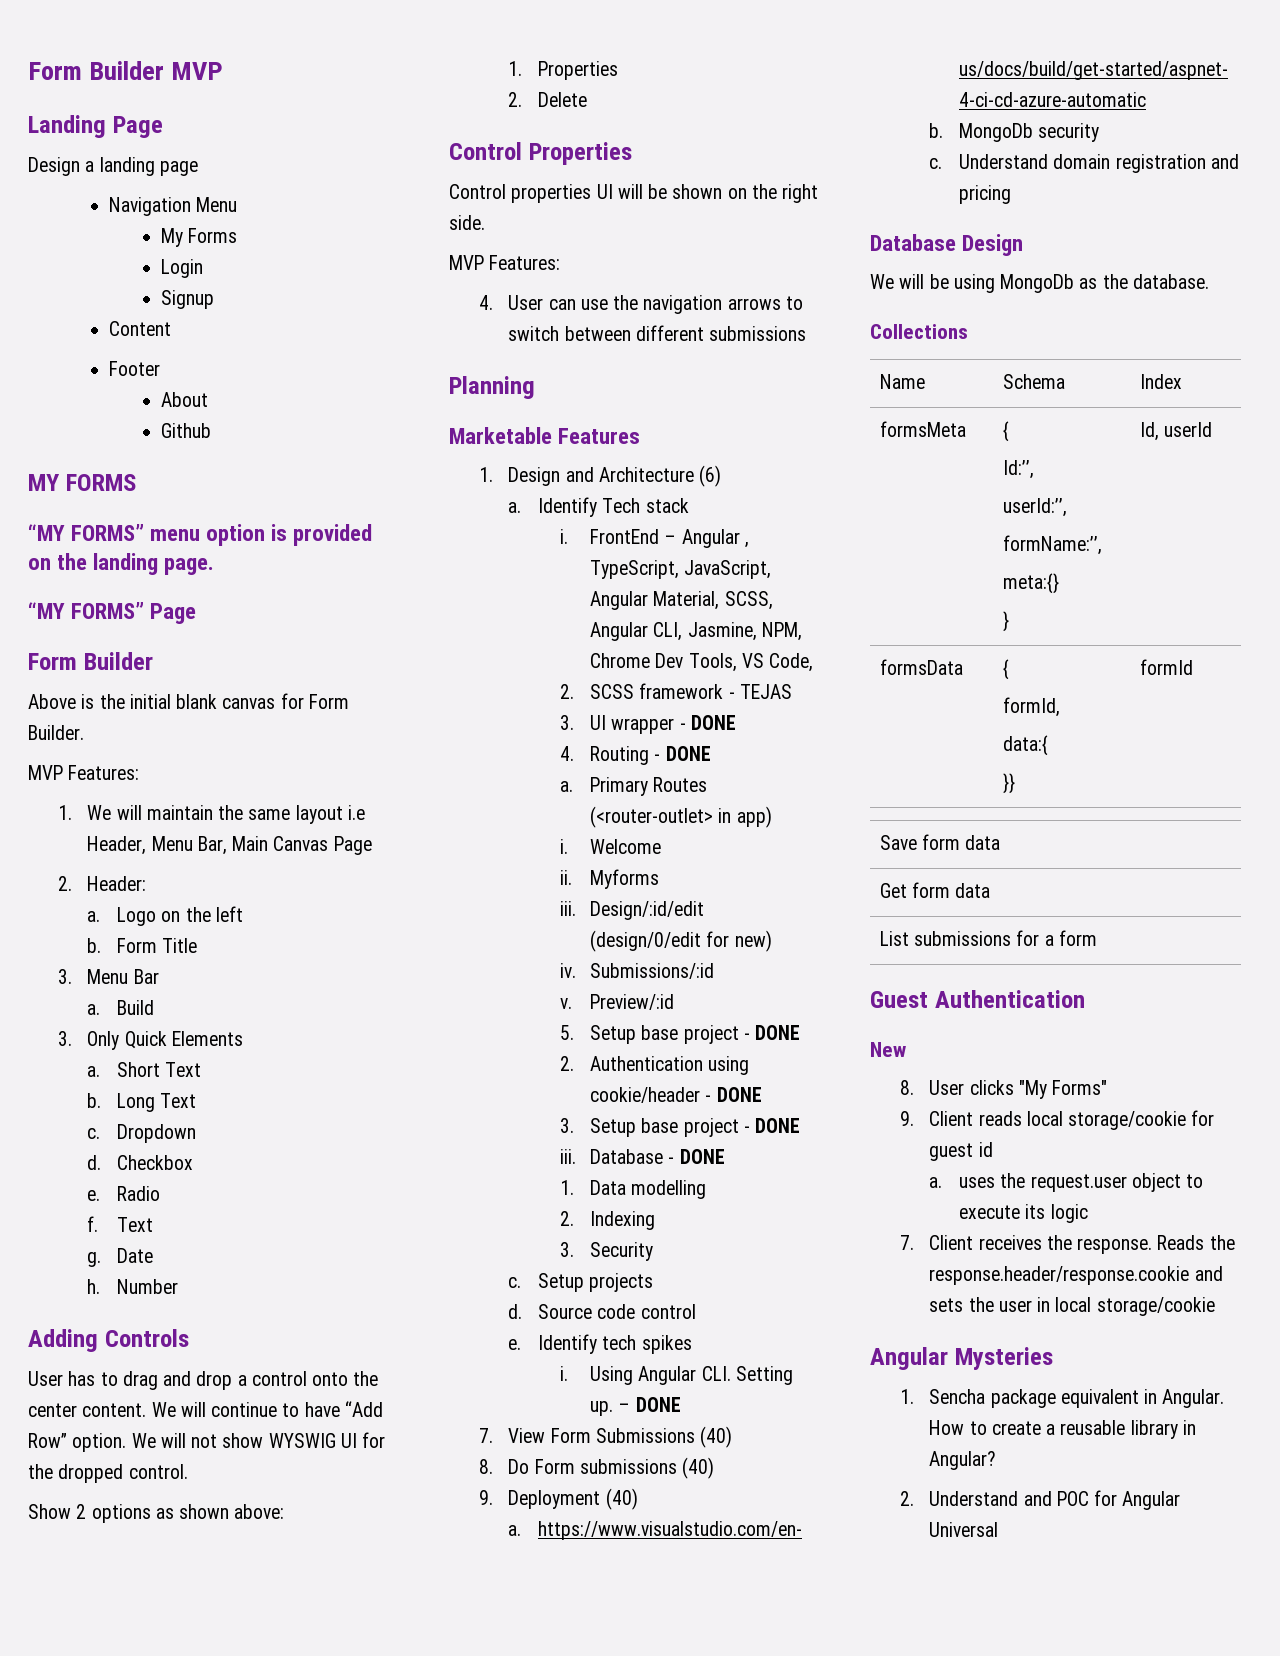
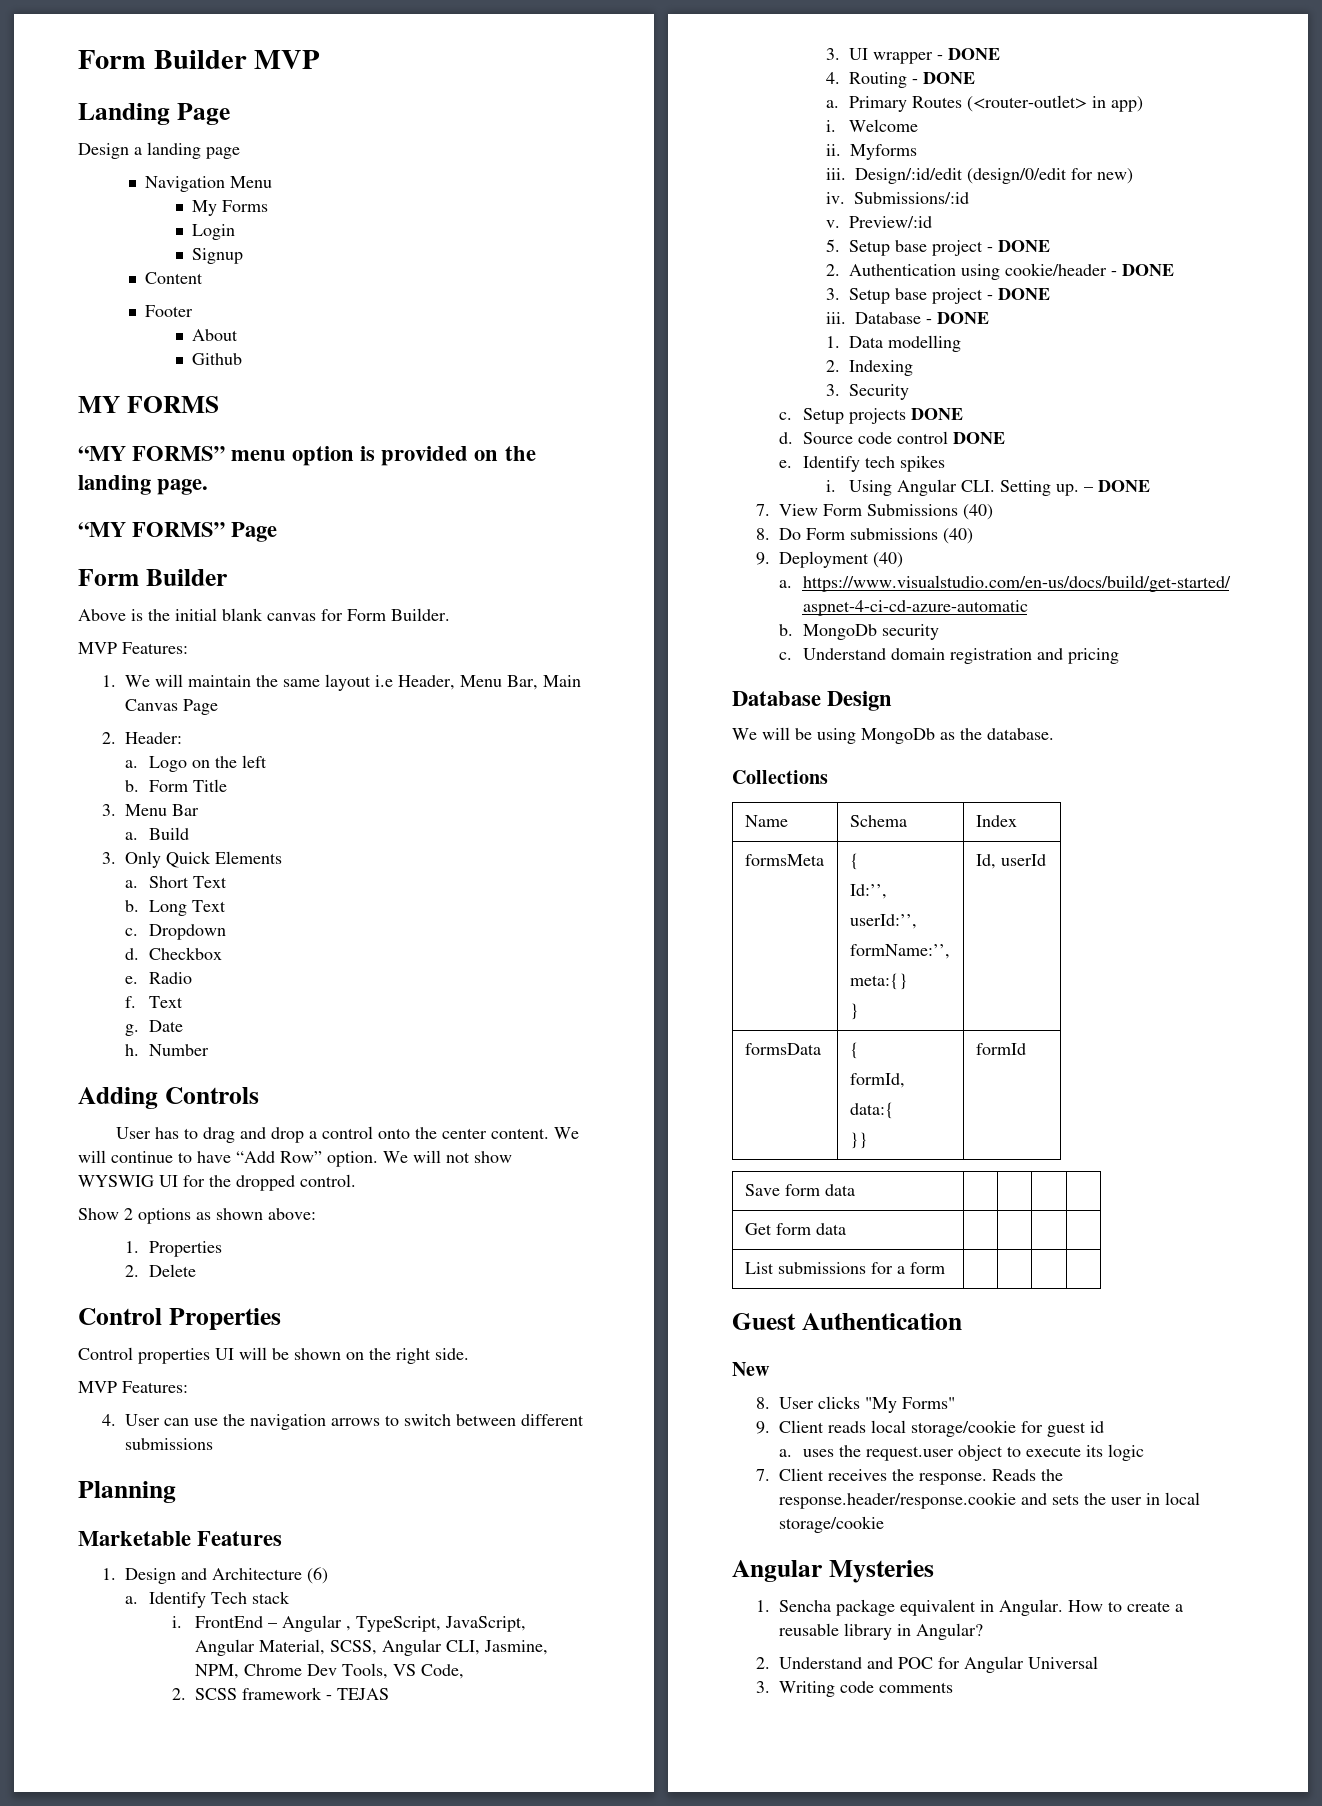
(654, 1282) none -> [910,408,963,420] DONE
(696, 1311) none -> [952,432,1005,444] DONE
(999, 1529) none -> [755,1681,953,1697] // 3. Writing code comments

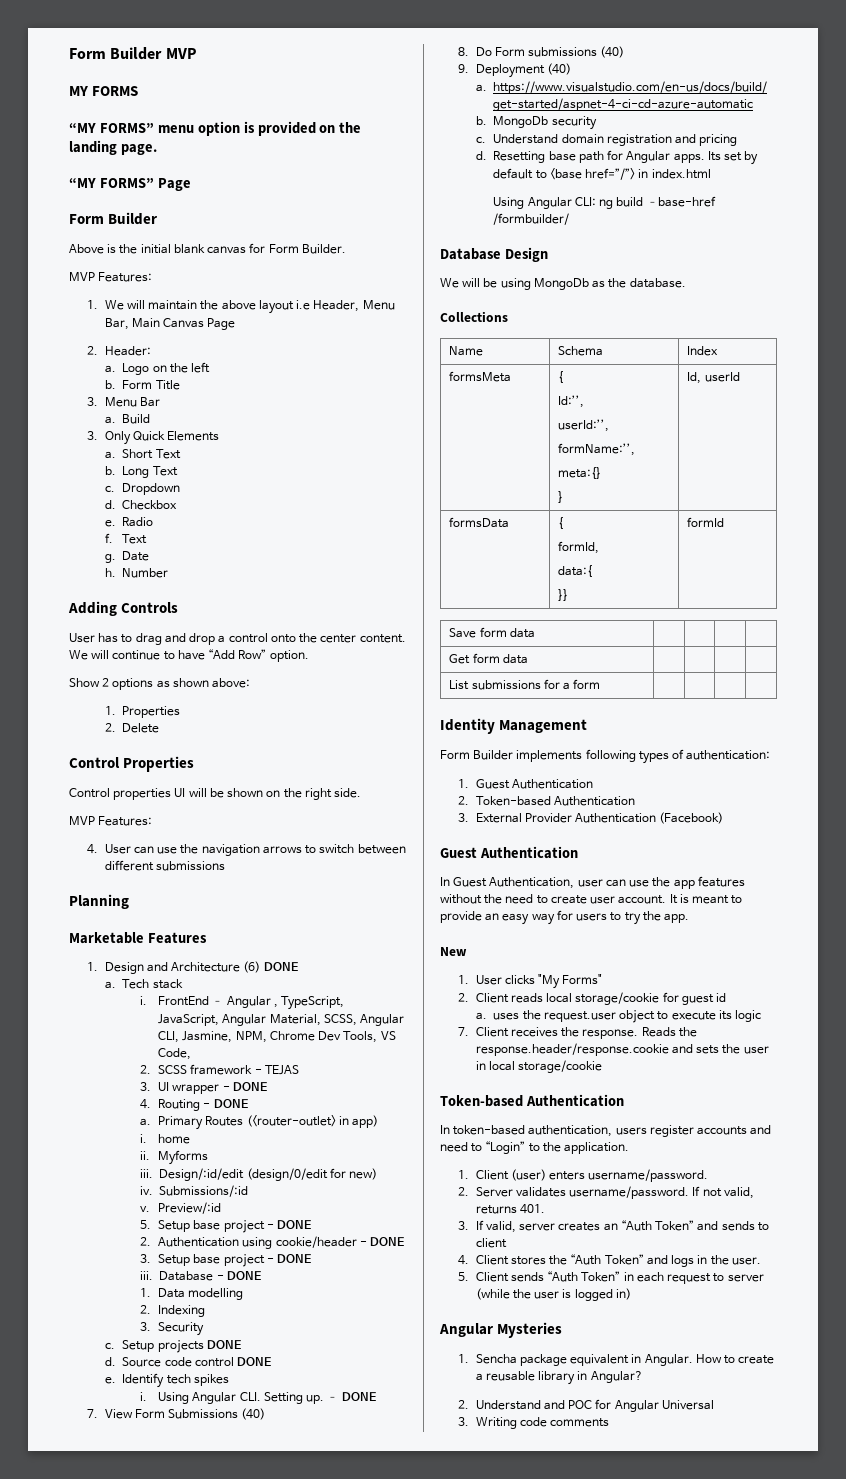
[78,103,230,125] [78,142,240,159] [144,176,272,192] [191,200,268,216] [191,224,235,240] [191,248,243,264] [144,272,203,284] [144,305,193,317] [191,329,238,341] [191,353,242,365] // Landing Page // Design a landing page // Navigation Menu // My Forms // Login // Signup // Content // Footer // About // Github -> (197, 53) none
[282,679,320,687] same -> [221,300,256,310] above
[383,1150,512,1163] [78,1174,356,1191] We will not show WYSWIG UI for the dropped control. -> (309, 656) none
[124,1592,206,1608] // a. Identify -> [263,962,298,971] [104,981,116,989] DONE // a.
[849,119,919,132] Welcome -> [158,1134,191,1144] home
(1119, 656) none -> [475,150,759,165] [493,168,711,180] [493,196,716,209] [493,213,570,225] // d. Resetting base path for Angular apps. Its set by default to <base href=”/”> in index.html // Using Angular CLI: ng build –base-href /formbuilder/
[732,1313,962,1330] Guest Authentication -> [440,718,588,734] [440,749,771,764] [457,779,593,789] [457,796,635,806] [457,812,724,824] [440,846,578,859] [440,876,745,889] [440,894,743,904] [440,910,690,925] Identity Management // Form Builder implements following types of authentication: // 1. Guest Authentication // 2. Token-based Authentication // 3. External Provider Authentication (Facebook) // Guest Authentication // In Guest Authentication, user can use the app features without the need to create user account. It is meant to provide an easy way for users to try the app.
[755,1397,770,1409] 8. -> [457,975,469,984] 1.
[755,1421,770,1434] 9. -> [457,993,469,1002] 2.
(884, 1524) none -> [440,1094,624,1107] [440,1125,772,1137] [440,1141,630,1154] [457,1169,709,1182] [457,1186,754,1199] [475,1204,545,1214] [457,1220,769,1233] [475,1238,507,1248] [457,1254,761,1267] [457,1271,764,1284] [475,1288,631,1301] // Token-based Authentication // In token-based authentication, users register accounts and need to “Login” to the application. // 1. Client (user) enters username/password. // 2. Server validates username/password. If not valid, returns 401. // 3. If valid, server creates an “Auth Token” and sends to client // 4. Client stores the “Auth Token” and logs in the user. // 5. Client sends “Auth Token” in each request to server (while the user is logged in)

